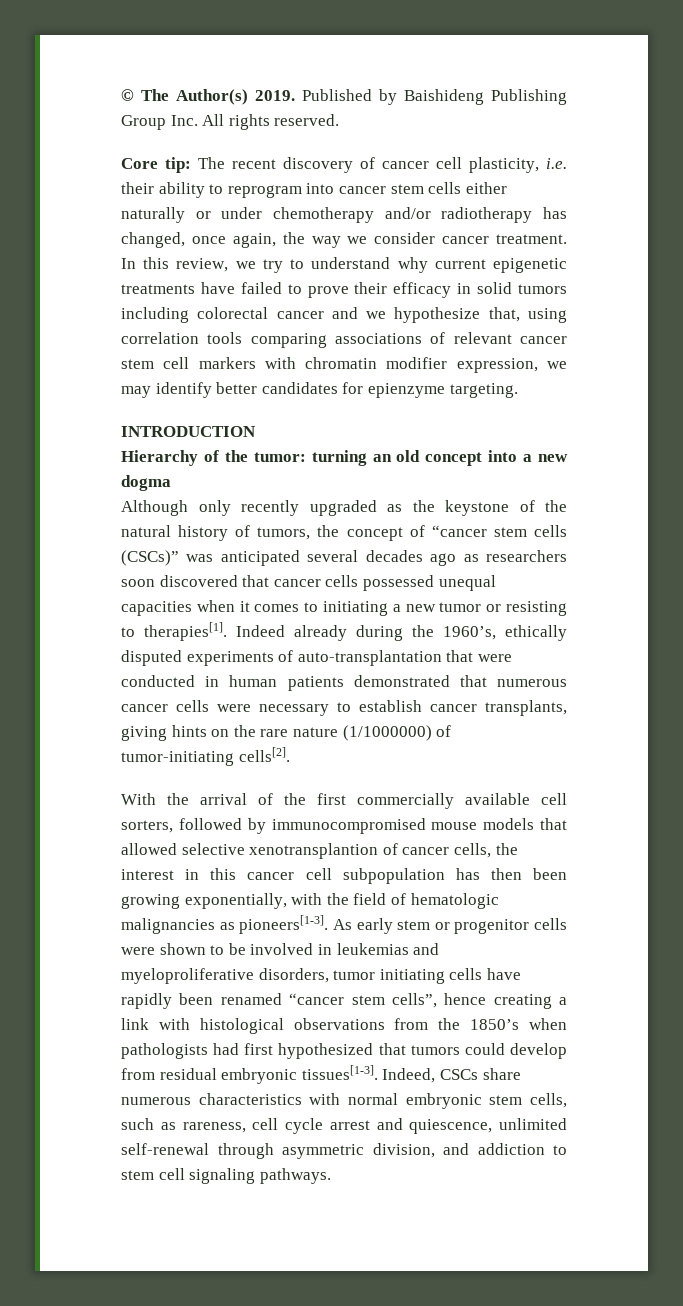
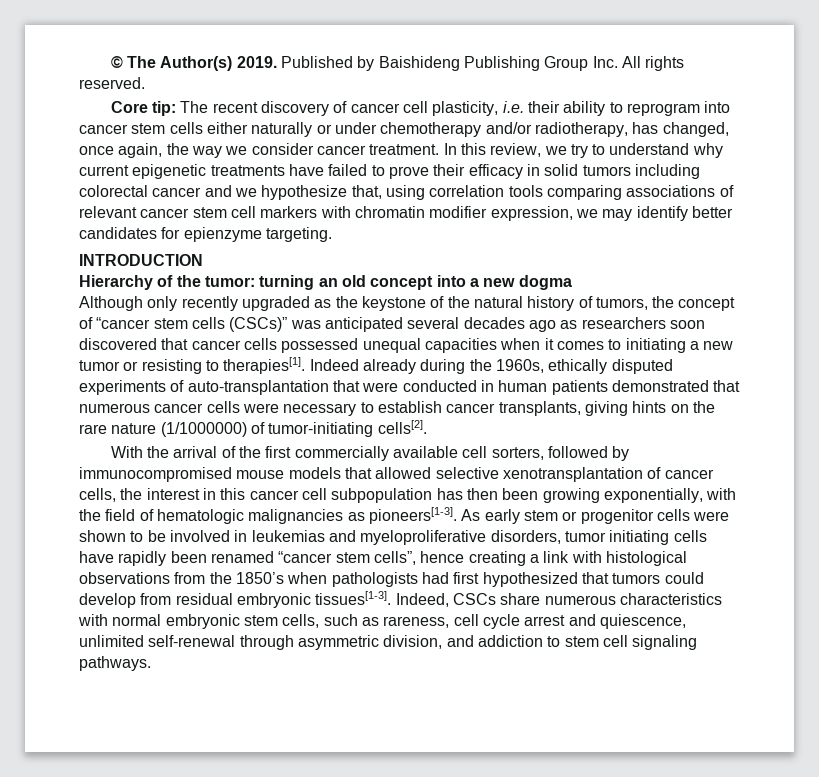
[441,207,533,223] radiotherapy -> [534,122,628,137] radiotherapy,
[443,626,496,640] 1960’s, -> [495,359,544,373] 1960s,
[249,843,379,859] xenotransplantion -> [502,467,643,482] xenotransplantation

